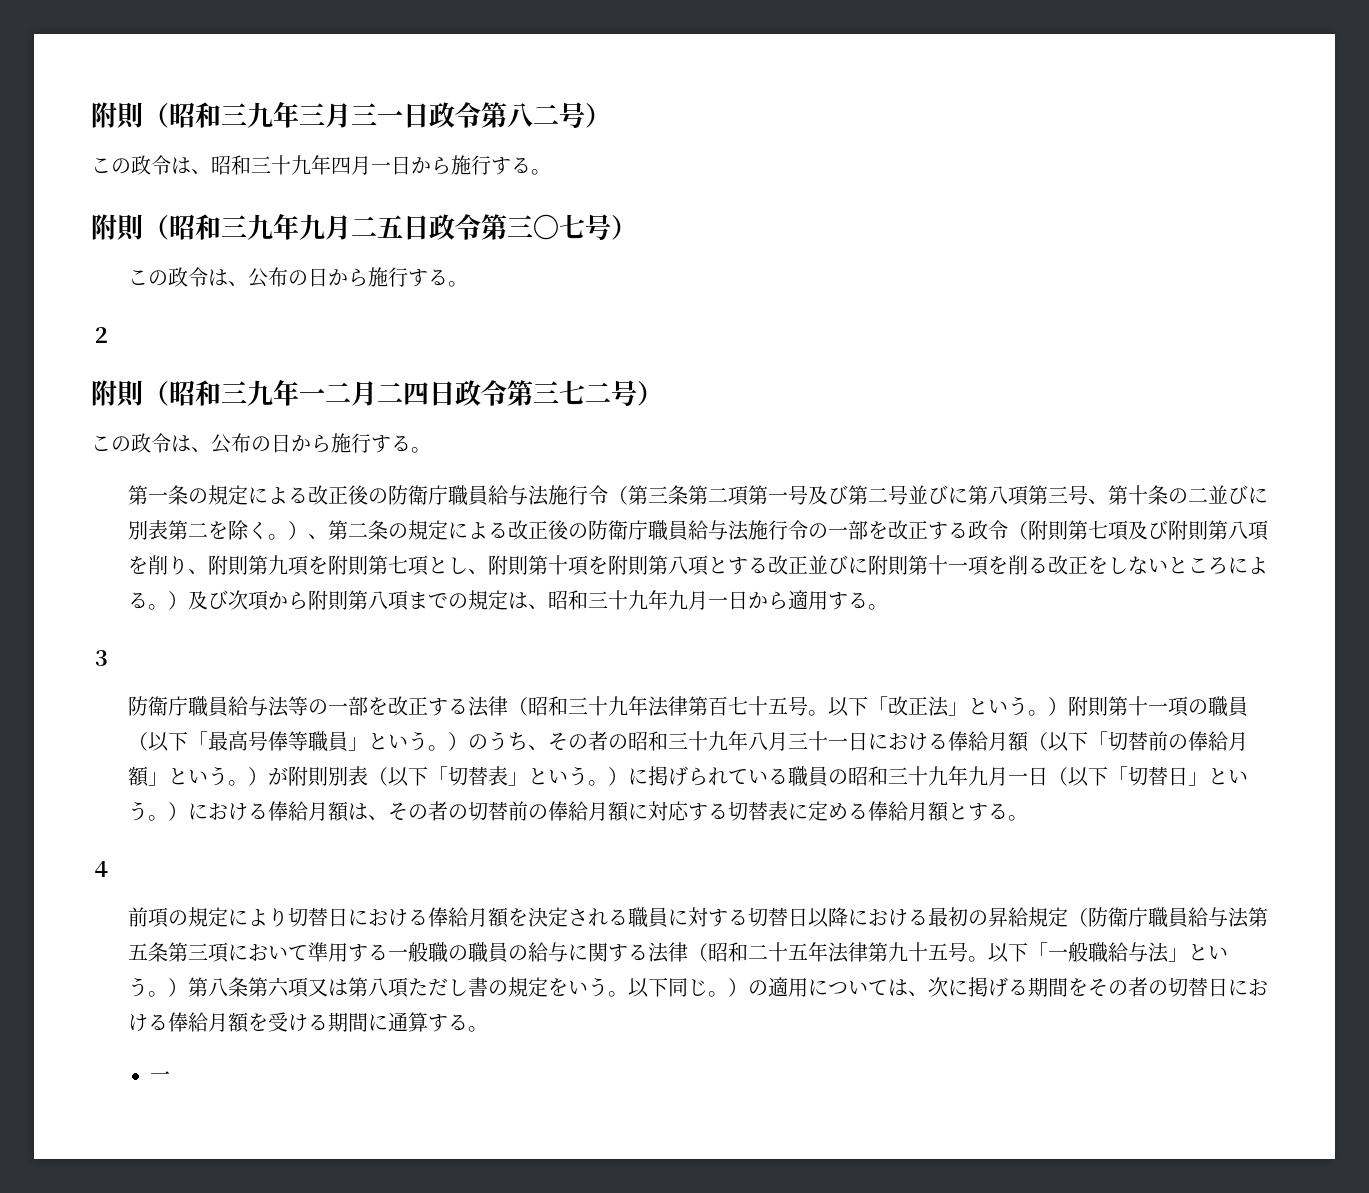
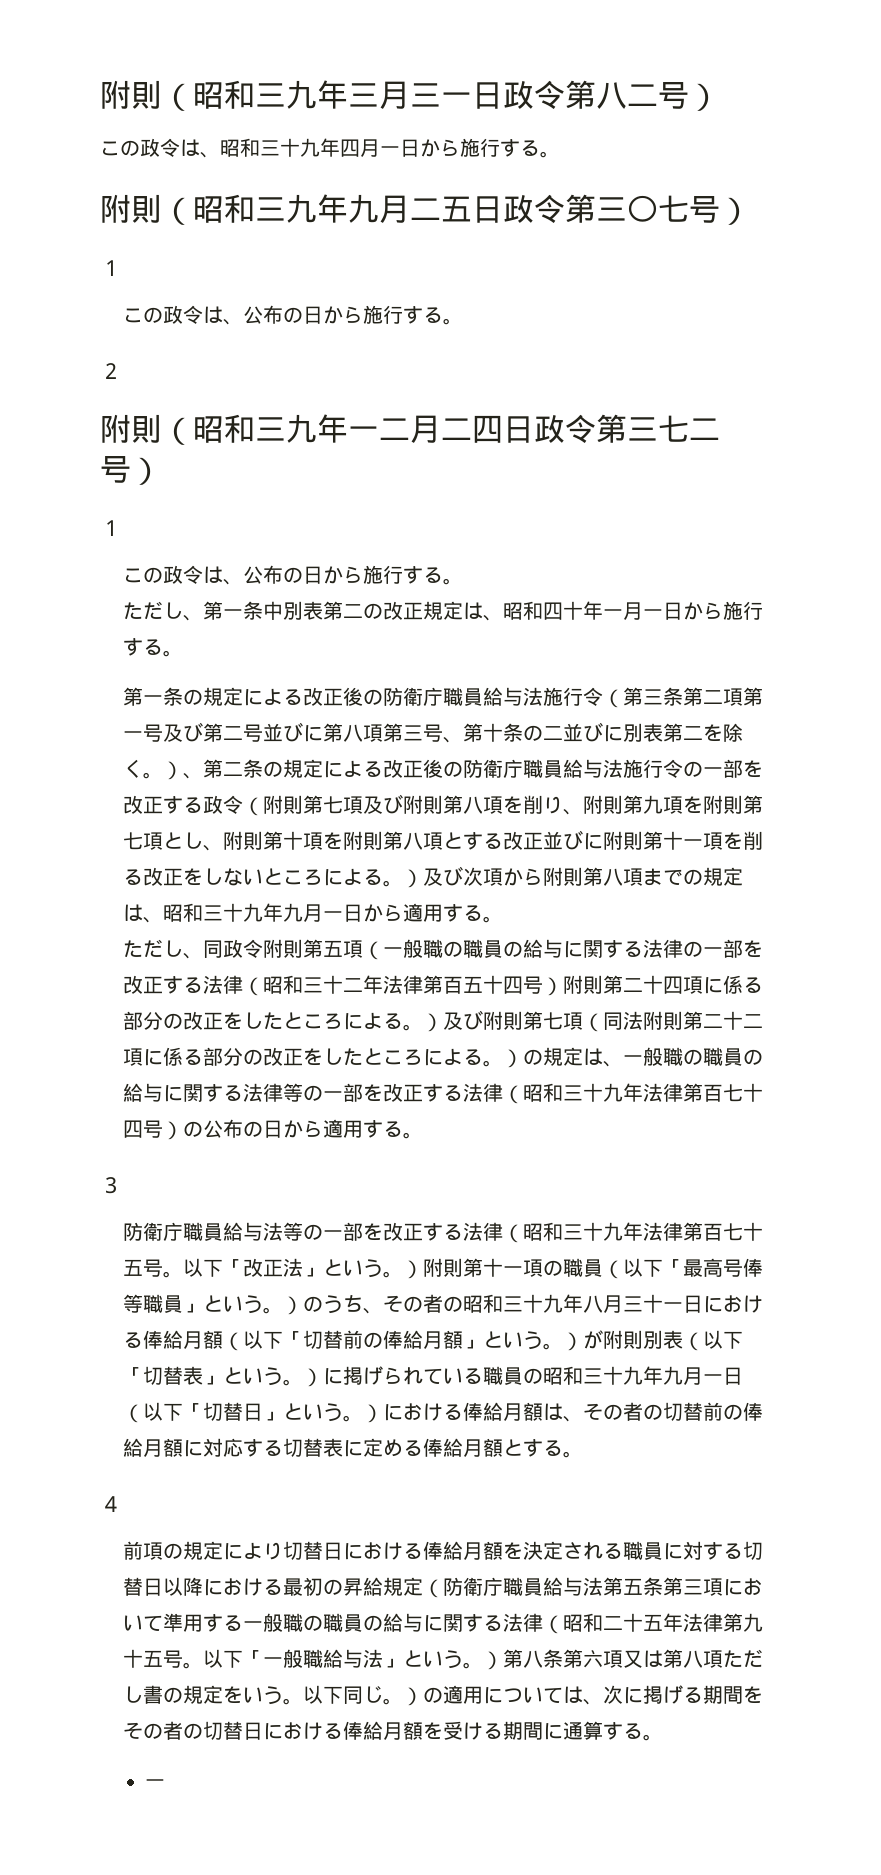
(637, 227) none -> [100,260,122,276] // １
[91,433,431,454] // この政令は、公布の日から施行する。 -> [100,520,122,536] [123,565,464,585] [123,601,764,621] [123,638,184,657] // １ // この政令は、公布の日から施行する。 // ただし、第一条中別表第二の改正規定は、昭和四十年一月一日から施行する。
(889, 607) none -> [123,939,764,960] [123,975,764,996] [123,1010,764,1032] [123,1047,764,1068] [123,1083,764,1104] [123,1119,424,1140] // ただし、同政令附則第五項（一般職の職員の給与に関する法律の一部を改正する法律（昭和三十二年法律第百五十四号）附則第二十四項に係る部分の改正をしたところによる。）及び附則第七項（同法附則第二十二項に係る部分の改正をしたところによる。）の規定は、一般職の職員の給与に関する法律等の一部を改正する法律（昭和三十九年法律第百七十四号）の公布の日から適用する。

